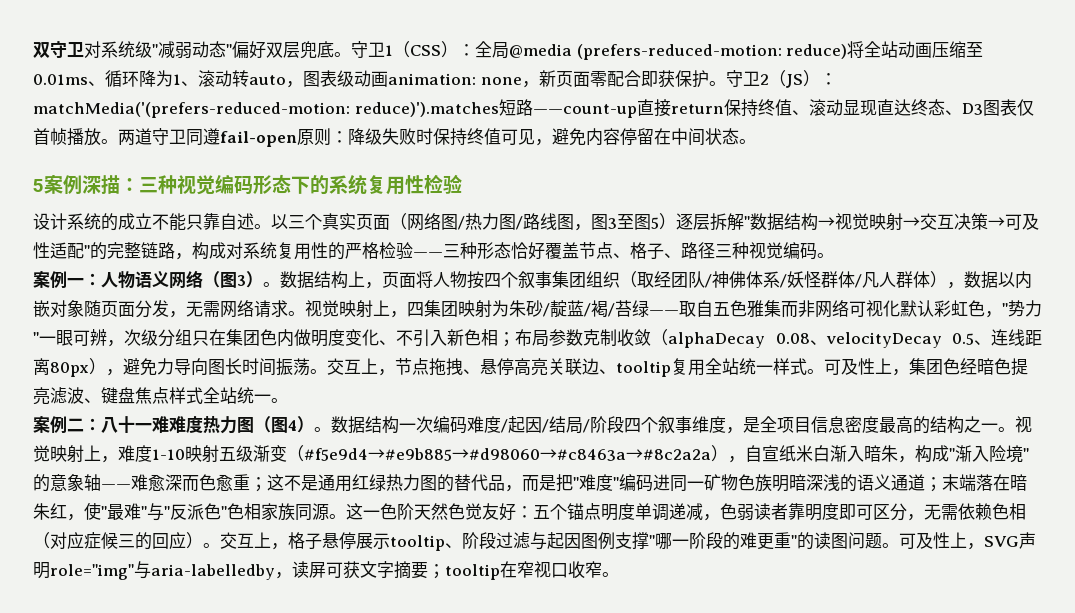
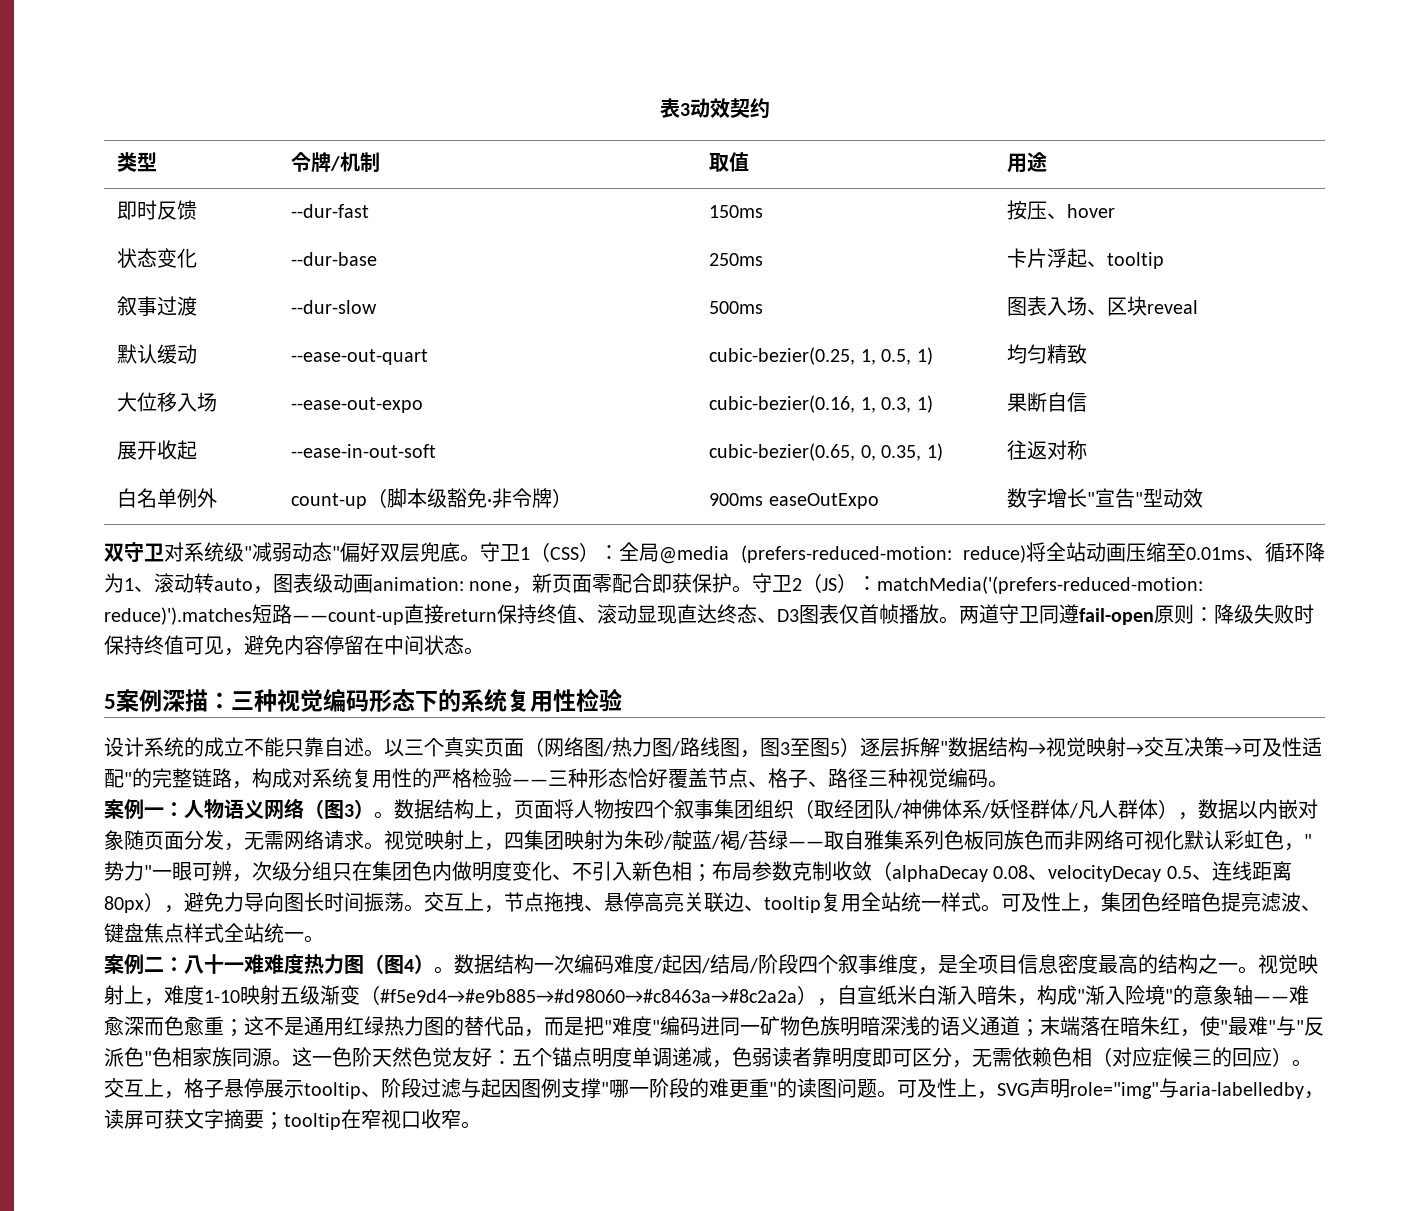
(33, 50) none -> [659,98,770,119] [117,152,158,172] [291,152,381,172] [709,152,750,172] [1007,152,1048,173] [117,200,198,220] [291,204,370,218] [709,205,764,218] [1007,200,1116,220] [117,248,198,268] [291,252,378,266] [709,253,764,266] [1007,248,1165,269] [117,296,198,316] [291,300,378,314] [709,301,764,314] [1007,296,1199,316] [117,344,198,364] [291,349,429,365] [709,347,933,365] [1007,344,1088,364] [117,392,218,412] [291,397,424,413] [709,395,933,413] [1007,392,1088,412] [117,440,198,460] [291,444,437,458] [709,443,943,461] [1007,440,1088,460] [117,488,218,508] [291,488,573,509] [709,493,879,509] [1007,488,1204,508] 表3动效契约 // 类型 | 令牌/机制 | 取值 | 用途 // 即时反馈 | --dur-fast | 150ms | 按压、hover // 状态变化 | --dur-base | 250ms | 卡片浮起、tooltip // 叙事过渡 | --dur-slow | 500ms | 图表入场、区块reveal // 默认缓动 | --ease-out-quart | cubic-bezier(0.25, 1, 0.5, 1) | 均匀精致 // 大位移入场 | --ease-out-expo | cubic-bezier(0.16, 1, 0.3, 1) | 果断自信 // 展开收起 | --ease-in-out-soft | cubic-bezier(0.65, 0, 0.35, 1) | 往返对称 // 白名单例外 | count-up（脚本级豁免·非令牌） | 900ms easeOutExpo | 数字增长"宣告"型动效 //
[713,300,781,317] 五色雅集 -> [864,830,1044,850] 雅集系列色板同族色

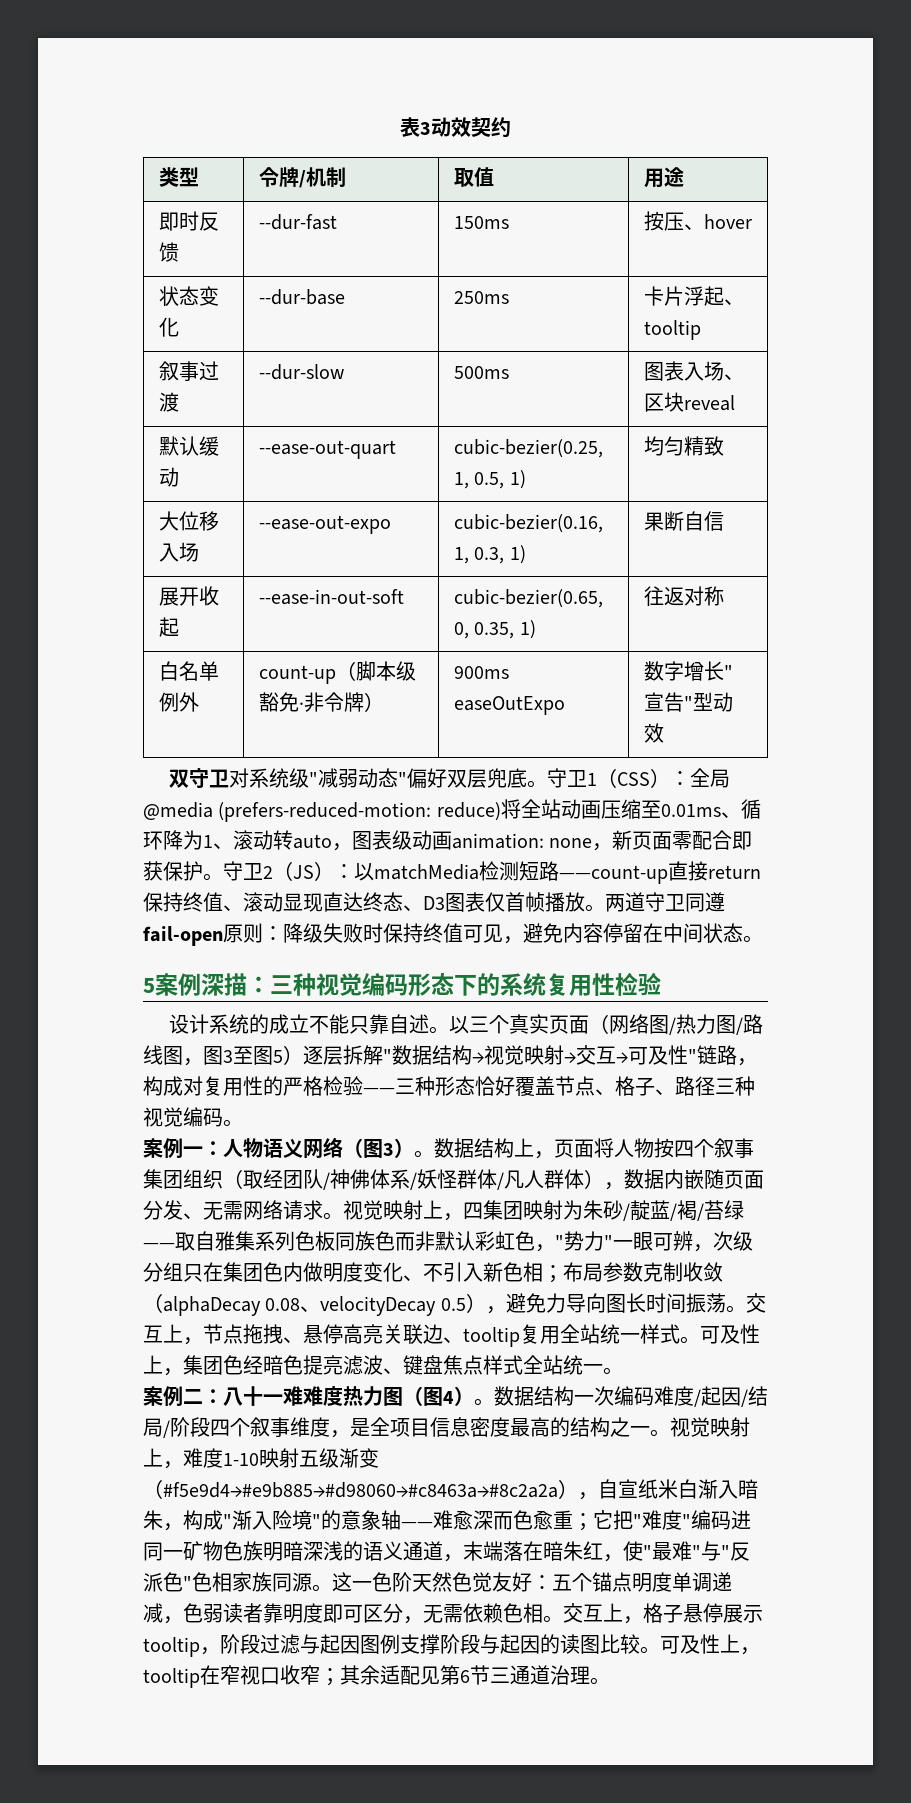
[877,576,1204,594] [104,607,252,625] matchMedia('(prefers-reduced-motion: reduce)').matches -> [354,861,519,881] 以matchMedia检测
[1184,737,1224,757] 决策 -> (616, 1055) none
[1302,737,1322,757] [104,768,192,788] 适配"的完整 -> [688,1049,697,1063] "
[312,768,352,788] 系统 -> (203, 1086) none
[1238,799,1318,819] [104,830,124,850] 以内嵌对象 -> [664,1169,704,1189] 内嵌
[224,843,244,851] ， -> [183,1213,203,1219] 、
[1084,830,1184,850] 网络可视化 -> (435, 1241) none
[1191,861,1292,881] [104,896,144,913] 、连线距离80px -> (466, 1304) none
[244,1016,584,1037] 这不是通用红绿热力图的替代品，而是 -> [593,1510,613,1529] 它
[1020,1019,1040,1037] ； -> [443,1554,463,1562] ，
[1092,1047,1292,1067] （对应症候三的回应） -> (543, 1613) none
[361,1091,381,1097] 、 -> [200,1647,220,1655] ，
[601,1078,1324,1099] [104,1109,461,1130] "哪一阶段的难更重"的读图问题。可及性上，SVG声明role="img"与aria-labelledby，读屏可获文字摘要；tooltip在窄视口收窄 -> [440,1634,760,1655] [143,1665,590,1688] 阶段与起因的读图比较。可及性上，tooltip在窄视口收窄；其余适配见第6节三通道治理

